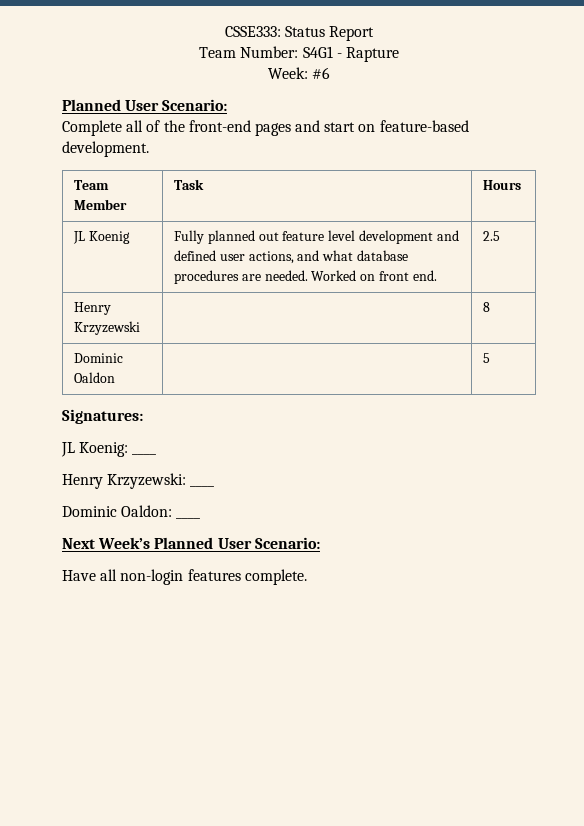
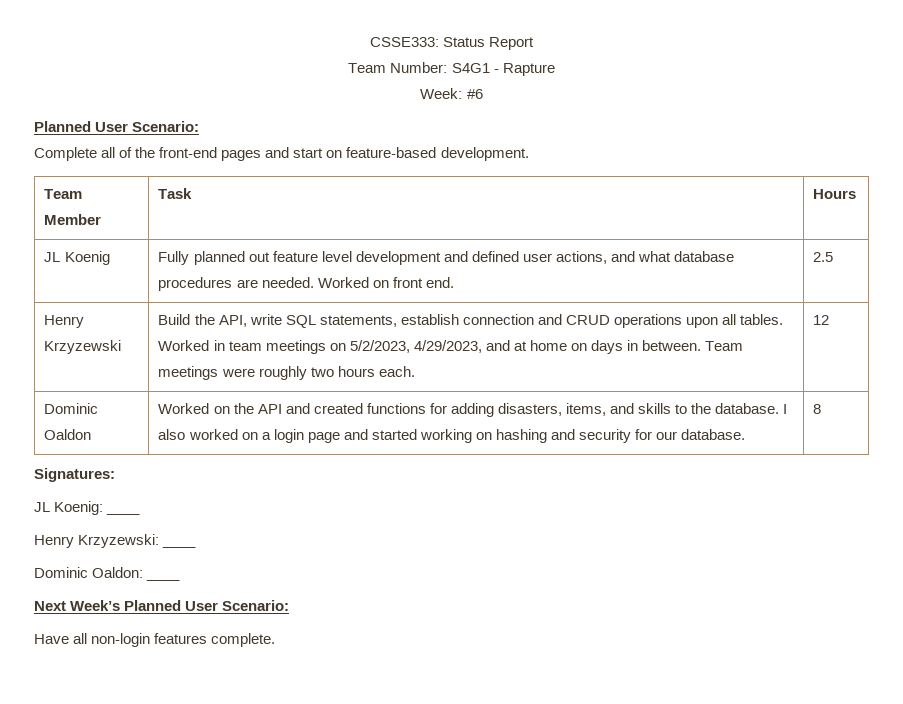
[483,302,491,312] [74,353,124,363] [74,372,116,383] [483,353,491,363] | 8 // Dominic Oaldon | | 5 -> [158,314,784,328] [158,340,744,354] [158,366,415,380] [813,315,830,325] [44,403,99,414] [44,429,92,440] [158,403,788,417] [158,429,746,443] [813,404,822,414] Build the API, write SQL statements, establish connection and CRUD operations upon all tables. Worked in team meetings on 5/2/2023, 4/29/2023, and at home on days in between. Team meetings were roughly two hours each. | 12 // Dominic Oaldon | Worked on the API and created functions for adding disasters, items, and skills to the database. I also worked on a login page and started working on hashing and security for our database. | 8

